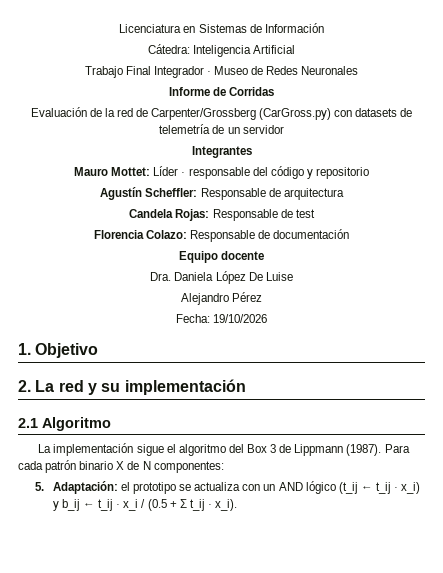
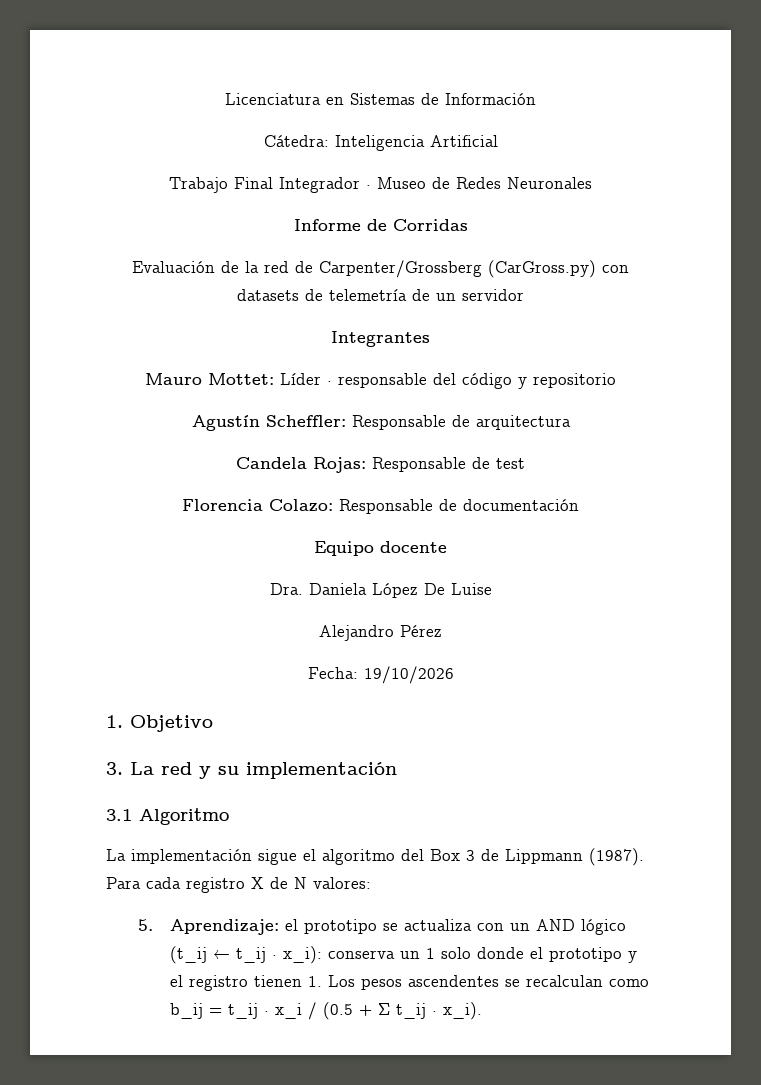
[18,380,31,392] 2. -> [106,762,123,775] 3.
[18,418,38,428] 2.1 -> [106,809,132,821] 3.1
[45,460,114,473] patrón binario -> [186,877,245,893] registro
[153,461,224,473] componentes: -> [313,877,371,889] valores:
[52,481,118,494] Adaptación: -> [169,919,279,935] Aprendizaje:
[401,482,421,494] [52,499,96,511] x_i) y b_ij ← -> [282,946,637,964] [169,975,649,991] [169,1003,222,1019] x_i): conserva un 1 solo donde el prototipo y el registro tienen 1. Los pesos ascendentes se recalculan como b_ij =

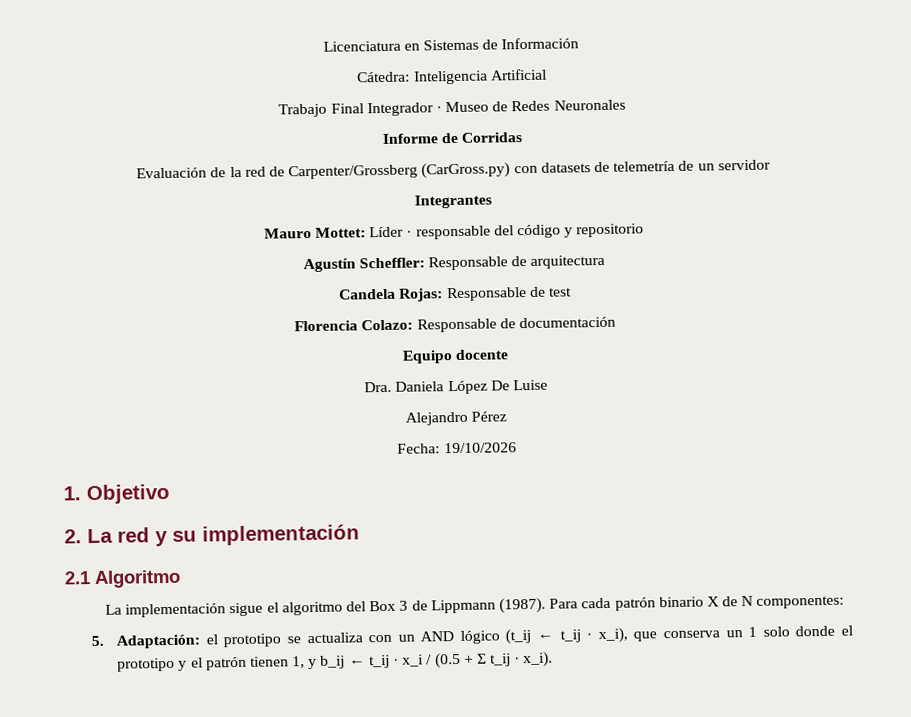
[106,762,123,775] 3. -> [64,529,82,544] 2.
[106,809,132,821] 3.1 -> [64,571,91,585] 2.1
[186,877,245,893] registro -> [614,596,704,611] patrón binario
[313,877,371,889] valores: -> [756,595,845,609] componentes:
[169,919,279,935] Aprendizaje: -> [116,634,201,649] Adaptación:
[282,946,322,964] x_i): -> [597,627,658,644] x_i), que
[188,975,649,991] [169,1003,222,1019] registro tienen 1. Los pesos ascendentes se recalculan como b_ij = -> [205,655,366,671] patrón tienen 1, y b_ij ←

